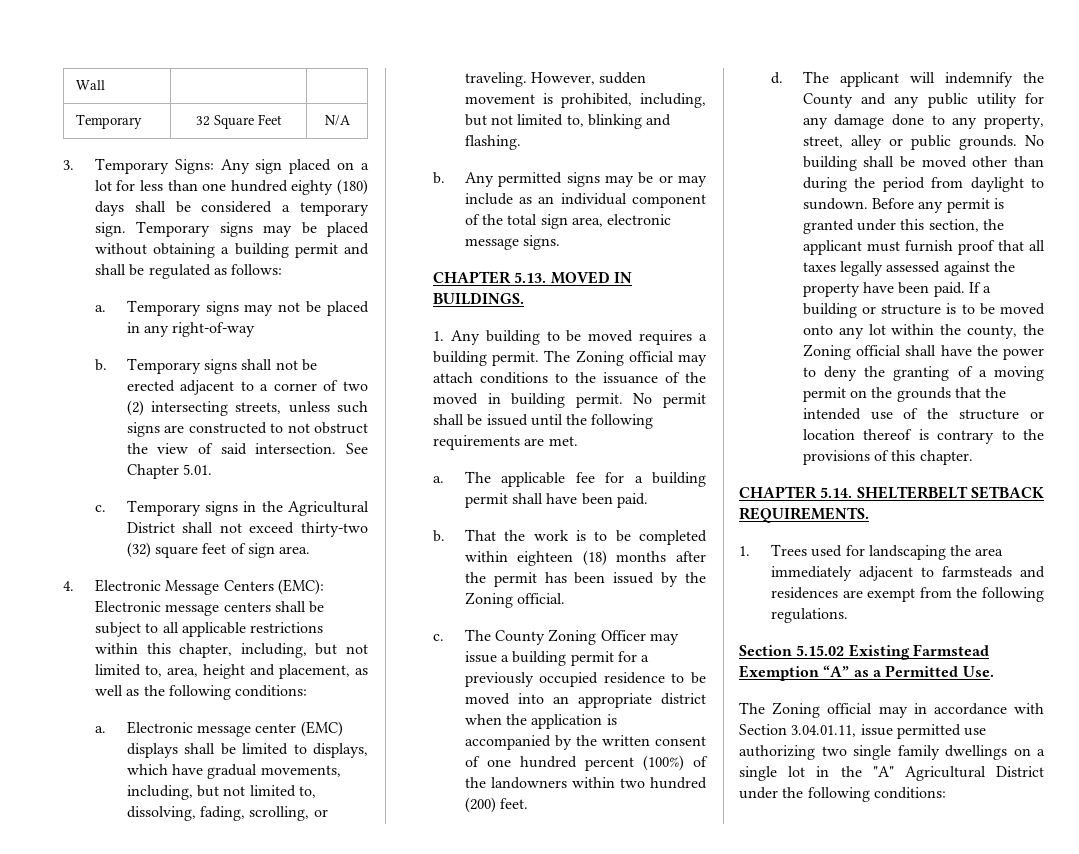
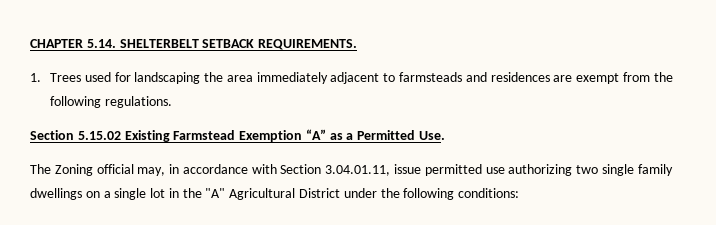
[75,80,105,90] [75,114,142,129] [195,114,282,129] [324,115,351,126] [63,158,369,174] [94,179,368,195] [94,201,369,216] [94,221,369,237] [94,243,369,258] [94,264,283,279] [94,300,369,316] [126,322,256,337] [94,358,318,374] [126,380,368,395] [126,400,368,416] [126,422,368,437] [126,443,368,455] [126,464,213,479] [94,500,369,516] [126,522,368,537] [126,542,311,558] [63,579,324,595] [94,600,325,616] [94,622,324,637] [94,643,368,658] [94,664,368,679] [94,685,308,700] [94,721,343,737] [126,743,368,758] [126,764,341,779] [126,785,317,800] [126,806,328,821] [464,72,647,87] [464,93,706,108] [464,114,672,129] [464,135,521,150] [432,172,707,187] [464,193,706,208] [464,214,672,229] [464,235,561,250] [432,271,632,284] [432,292,524,305] [432,330,707,345] [432,350,707,366] [432,372,706,384] [432,393,706,408] [432,414,654,429] [432,435,578,450] [432,471,706,487] [464,493,649,508] [432,529,707,545] [464,550,706,566] [464,572,706,587] [464,592,566,608] [432,629,680,645] [464,651,650,666] [464,672,706,687] [464,693,706,708] [464,714,617,729] [464,735,706,750] [464,755,708,771] [464,777,707,789] [464,797,529,813] [770,71,1044,87] [802,93,1044,108] [802,114,1044,129] [802,135,1044,150] [802,156,1044,171] [802,177,1044,192] [802,198,1005,213] [802,219,1005,234] [802,240,1045,255] [802,261,1016,276] [802,282,992,297] [802,303,1045,318] [802,324,1044,339] [802,344,1044,360] [802,366,1044,381] [802,387,1007,402] [802,408,1044,420] [802,429,1044,444] [802,450,973,465] Wall | | // Temporary | 32 Square Feet | N/A // 3. Temporary Signs: Any sign placed on a lot for less than one hundred eighty (180) days shall be considered a temporary sign. Temporary signs may be placed without obtaining a building permit and shall be regulated as follows: // a. Temporary signs may not be placed in any right-of-way // b. Temporary signs shall not be erected adjacent to a corner of two (2) intersecting streets, unless such signs are constructed to not obstruct the view of said intersection. See Chapter 5.01. // c. Temporary signs in the Agricultural District shall not exceed thirty-two (32) square feet of sign area. // 4. Electronic Message Centers (EMC): Electronic message centers shall be subject to all applicable restrictions within this chapter, including, but not limited to, area, height and placement, as well as the following conditions: // a. Electronic message center (EMC) displays shall be limited to displays, which have gradual movements, including, but not limited to, dissolving, fading, scrolling, or traveling. However, sudden movement is prohibited, including, but not limited to, blinking and flashing. // b. Any permitted signs may be or may include as an individual component of the total sign area, electronic message signs. // CHAPTER 5.13. MOVED IN BUILDINGS. // 1. Any building to be moved requires a building permit. The Zoning official may attach conditions to the issuance of the moved in building permit. No permit shall be issued until the following requirements are met. // a. The applicable fee for a building permit shall have been paid. // b. That the work is to be completed within eighteen (18) months after the permit has been issued by the Zoning official. // c. The County Zoning Officer may issue a building permit for a previously occupied residence to be moved into an appropriate district when the application is accompanied by the written consent of one hundred percent (100%) of the landowners within two hundred (200) feet. // d. The applicant will indemnify the County and any public utility for any damage done to any property, street, alley or public grounds. No building shall be moved other than during the period from daylight to sundown. Before any permit is granted under this section, the applicant must furnish proof that all taxes legally assessed against the property have been paid. If a building or structure is to be moved onto any lot within the county, the Zoning official shall have the power to deny the granting of a moving permit on the grounds that the intended use of the structure or location thereof is contrary to the provisions of this chapter. // -> (30, 43) none
[878,706,908,718] may -> [137,167,166,176] may,

